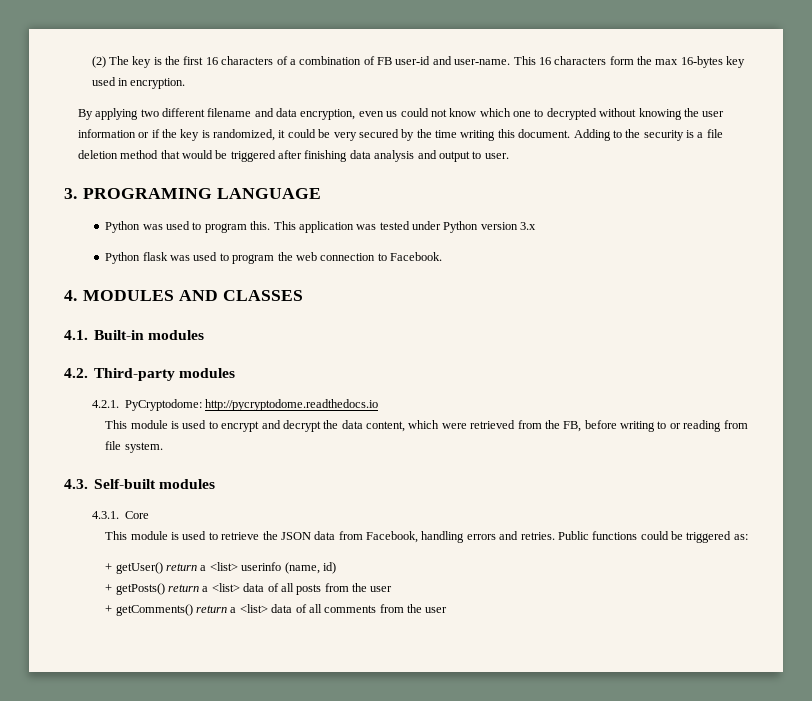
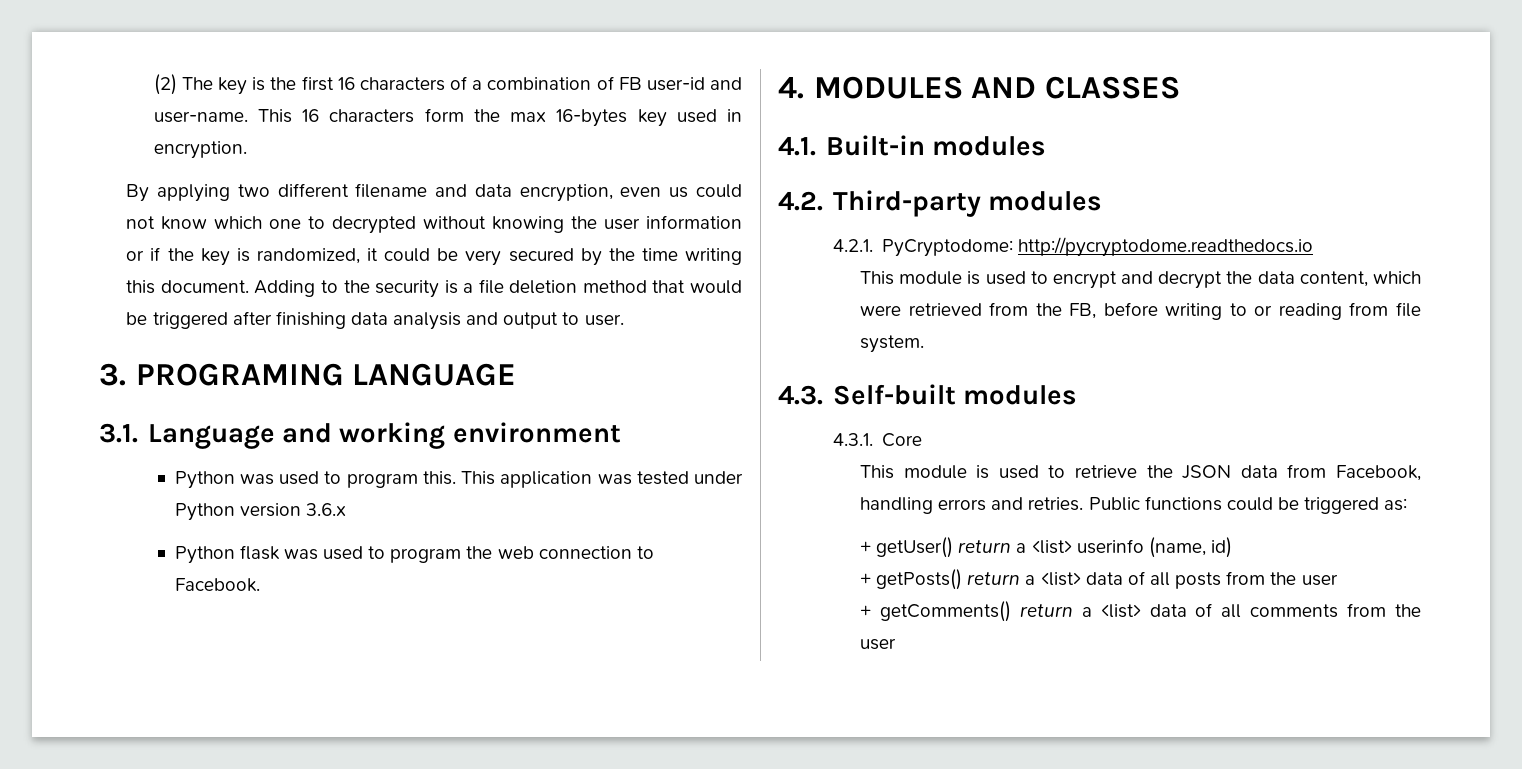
(321, 193) none -> [99,422,621,449] // 3.1. Language and working environment
[520,222,537,230] 3.x -> [305,503,346,516] 3.6.x

